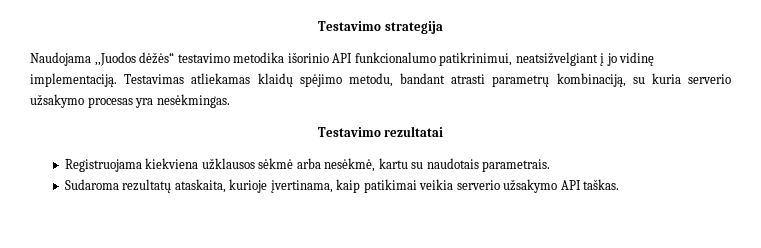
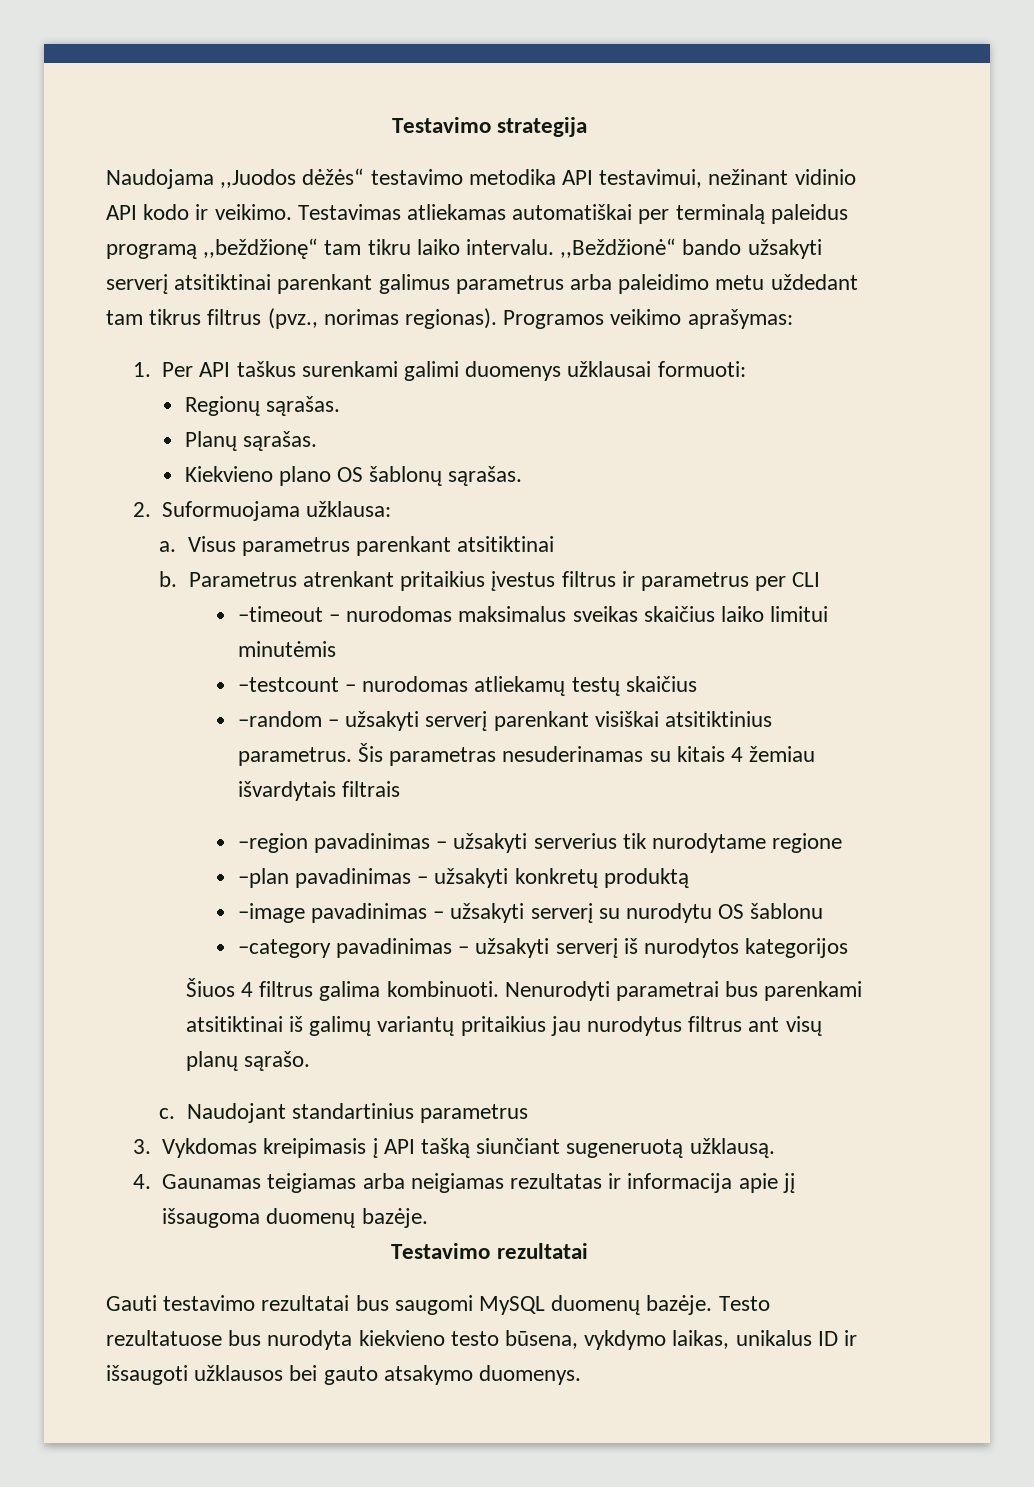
[287,52,655,66] [30,73,731,87] [30,94,230,108] [317,126,444,137] [64,158,551,172] [64,179,620,193] išorinio API funkcionalumo patikrinimui, neatsižvelgiant į jo vidinę implementaciją. Testavimas atliekamas klaidų spėjimo metodu, bandant atrasti parametrų kombinaciją, su kuria serverio užsakymo procesas yra nesėkmingas. // Testavimo rezultatai // Registruojama kiekviena užklausos sėkmė arba nesėkmė, kartu su naudotais parametrais. // Sudaroma rezultatų ataskaita, kurioje įvertinama, kaip patikimai veikia serverio užsakymo API taškas. -> [562,169,856,188] [106,204,848,224] [106,238,822,259] [106,274,858,294] [106,308,793,329] [132,361,746,381] [184,396,340,416] [184,431,317,451] [184,466,523,486] [132,501,392,521] [159,536,555,556] [159,571,821,591] [237,606,829,622] [237,641,336,657] [237,676,697,696] [237,711,772,731] [237,743,816,766] [237,781,400,801] [237,833,843,853] [237,868,689,888] [237,903,824,923] [237,938,849,958] [185,978,863,1001] [185,1016,822,1036] [185,1051,311,1071] [159,1103,529,1123] [132,1138,775,1158] [132,1173,795,1193] [162,1208,428,1228] [391,1243,588,1259] [106,1295,770,1315] [106,1330,858,1350] [106,1365,582,1385] API testavimui, nežinant vidinio API kodo ir veikimo. Testavimas atliekamas automatiškai per terminalą paleidus programą ,,beždžionę“ tam tikru laiko intervalu. ,,Beždžionė“ bando užsakyti serverį atsitiktinai parenkant galimus parametrus arba paleidimo metu uždedant tam tikrus filtrus (pvz., norimas regionas). Programos veikimo aprašymas: // 1. Per API taškus surenkami galimi duomenys užklausai formuoti: // Regionų sąrašas. // Planų sąrašas. // Kiekvieno plano OS šablonų sąrašas. // 2. Suformuojama užklausa: // a. Visus parametrus parenkant atsitiktinai // b. Parametrus atrenkant pritaikius įvestus filtrus ir parametrus per CLI // –timeout – nurodomas maksimalus sveikas skaičius laiko limitui minutėmis // –testcount – nurodomas atliekamų testų skaičius // –random – užsakyti serverį parenkant visiškai atsitiktinius parametrus. Šis parametras nesuderinamas su kitais 4 žemiau išvardytais filtrais // –region pavadinimas – užsakyti serverius tik nurodytame regione // –plan pavadinimas – užsakyti konkretų produktą // –image pavadinimas – užsakyti serverį su nurodytu OS šablonu // –category pavadinimas – užsakyti serverį iš nurodytos kategorijos // Šiuos 4 filtrus galima kombinuoti. Nenurodyti parametrai bus parenkami atsitiktinai iš galimų variantų pritaikius jau nurodytus filtrus ant visų planų sąrašo. // c. Naudojant standartinius parametrus // 3. Vykdomas kreipimasis į API tašką siunčiant sugeneruotą užklausą. // 4. Gaunamas teigiamas arba neigiamas rezultatas ir informacija apie jį išsaugoma duomenų bazėje. // Testavimo rezultatai // Gauti testavimo rezultatai bus saugomi MySQL duomenų bazėje. Testo rezultatuose bus nurodyta kiekvieno testo būsena, vykdymo laikas, unikalus ID ir išsaugoti užklausos bei gauto atsakymo duomenys.

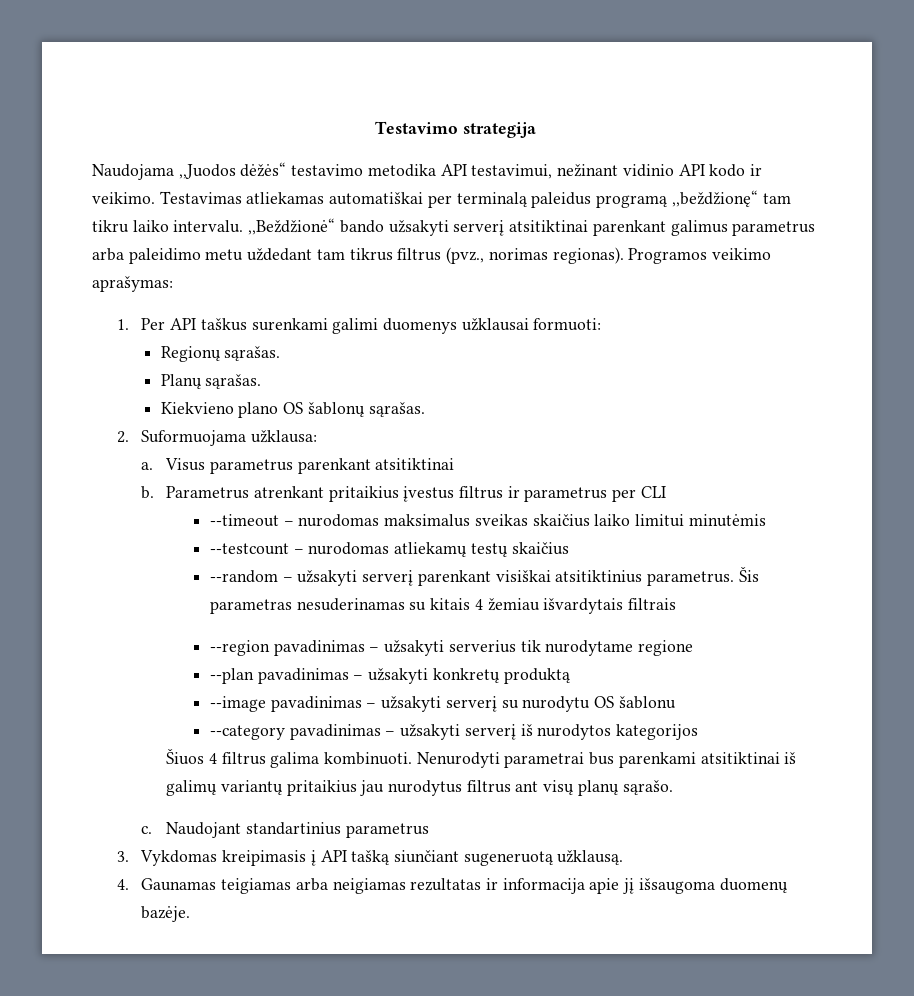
[237,606,323,622] –timeout -> [210,514,280,527] --timeout
[237,677,339,692] –testcount -> [210,543,290,555] --testcount
[237,711,322,727] –random -> [210,570,279,583] --random
[237,833,308,853] –region -> [210,640,271,656] --region
[237,868,289,888] –plan -> [210,668,255,684] --plan
[237,903,305,923] –image -> [210,696,267,712] --image
[237,939,331,958] –category -> [210,725,286,740] --category
[391,1243,588,1259] [106,1295,770,1315] [106,1330,858,1350] [106,1365,582,1385] // Testavimo rezultatai // Gauti testavimo rezultatai bus saugomi MySQL duomenų bazėje. Testo rezultatuose bus nurodyta kiekvieno testo būsena, vykdymo laikas, unikalus ID ir išsaugoti užklausos bei gauto atsakymo duomenys. -> (191, 914) none

